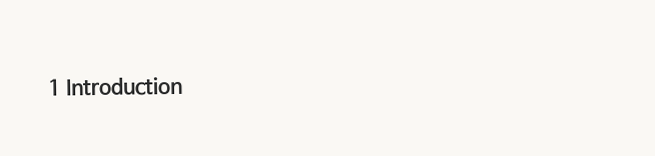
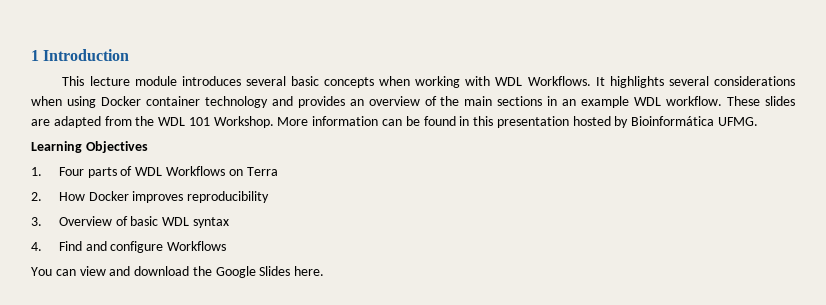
(183, 86) none -> [62,76,795,88] [31,96,795,108] [31,116,759,128] [31,141,148,153] [31,166,278,178] [31,191,270,203] [31,216,229,228] [31,241,227,253] [31,266,325,278] // This lecture module introduces several basic concepts when working with WDL Workflows. It highlights several considerations when using Docker container technology and provides an overview of the main sections in an example WDL workflow. These slides are adapted from the WDL 101 Workshop. More information can be found in this presentation hosted by Bioinformática UFMG. // Learning Objectives // 1. Four parts of WDL Workflows on Terra // 2. How Docker improves reproducibility // 3. Overview of basic WDL syntax // 4. Find and configure Workflows // You can view and download the Google Slides here.

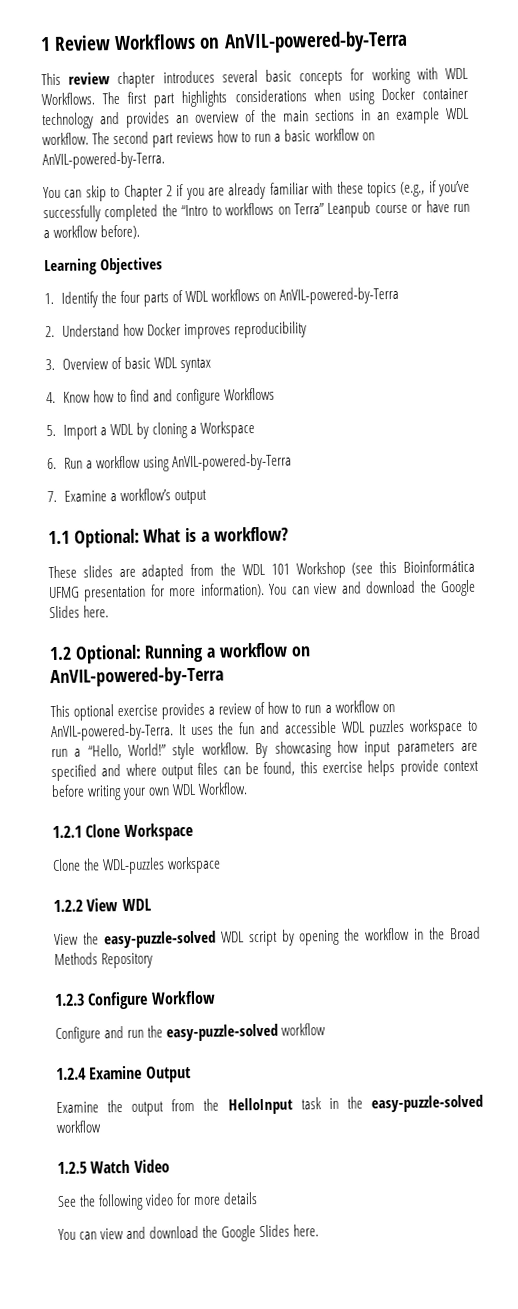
[43,49,130,61] [62,76,177,86] Introduction // This lecture module -> [54,30,408,54] [41,71,156,89] Review Workflows on AnVIL-powered-by-Terra // This review chapter
[379,76,411,86] when -> [350,68,365,81] for
[595,76,709,88] It highlights several -> [102,90,228,108] The first part highlights
[727,96,795,106] [31,116,759,128] [31,141,148,153] [31,166,278,178] These slides are adapted from the WDL 101 Workshop. More information can be found in this presentation hosted by Bioinformática UFMG. // Learning Objectives // 1. Four parts of WDL Workflows on Terra -> [92,128,375,148] [42,151,165,170] [43,180,470,202] [43,200,470,223] [43,224,141,240] [44,257,164,276] [44,286,400,308] The second part reviews how to run a basic workflow on AnVIL-powered-by-Terra. // You can skip to Chapter 2 if you are already familiar with these topics (e.g., if you’ve successfully completed the “Intro to workflows on Terra” Leanpub course or have run a workflow before). // Learning Objectives // 1. Identify the four parts of WDL workflows on AnVIL-powered-by-Terra
[58,192,85,201] How -> [61,323,145,337] Understand how
[58,241,82,251] Find -> [62,389,150,403] Know how to find
(227, 246) none -> [46,421,255,440] [47,453,292,472] [47,488,207,505] [48,526,289,548] [48,559,475,581] [48,579,476,602] [49,605,110,619] [49,642,311,664] [50,666,224,688] [50,700,395,721] [51,719,478,742] [51,740,479,760] [51,759,479,782] [51,782,249,801] [52,822,193,842] [52,856,222,875] [53,898,152,913] [54,926,482,949] [54,952,154,969] [54,990,216,1010] [55,1023,327,1044] [56,1065,191,1083] [56,1094,483,1116] [56,1120,101,1134] [57,1159,170,1175] [57,1192,259,1211] // 5. Import a WDL by cloning a Workspace // 6. Run a workflow using AnVIL-powered-by-Terra // 7. Examine a workflow’s output // 1.1 Optional: What is a workflow? // These slides are adapted from the WDL 101 Workshop (see this Bioinformática UFMG presentation for more information). You can view and download the Google Slides here. // 1.2 Optional: Running a workflow on AnVIL-powered-by-Terra // This optional exercise provides a review of how to run a workflow on AnVIL-powered-by-Terra. It uses the fun and accessible WDL puzzles workspace to run a “Hello, World!” style workflow. By showcasing how input parameters are specified and where output files can be found, this exercise helps provide context before writing your own WDL Workflow. // 1.2.1 Clone Workspace // Clone the WDL-puzzles workspace // 1.2.2 View WDL // View the easy-puzzle-solved WDL script by opening the workflow in the Broad Methods Repository // 1.2.3 Configure Workflow // Configure and run the easy-puzzle-solved workflow // 1.2.4 Examine Output // Examine the output from the HelloInput task in the easy-puzzle-solved workflow // 1.2.5 Watch Video // See the following video for more details

